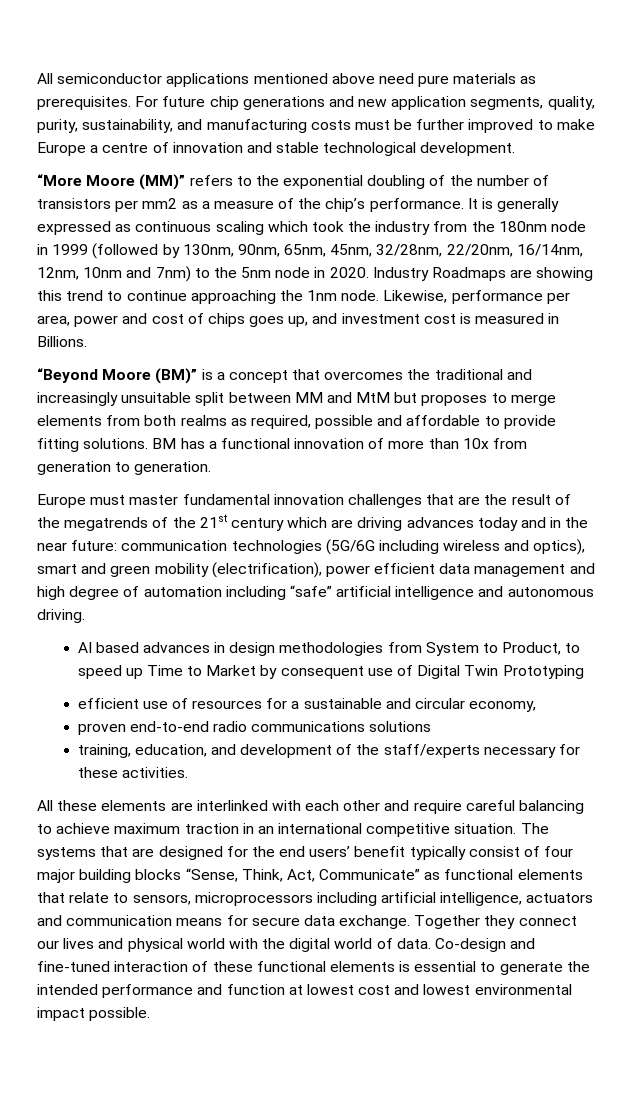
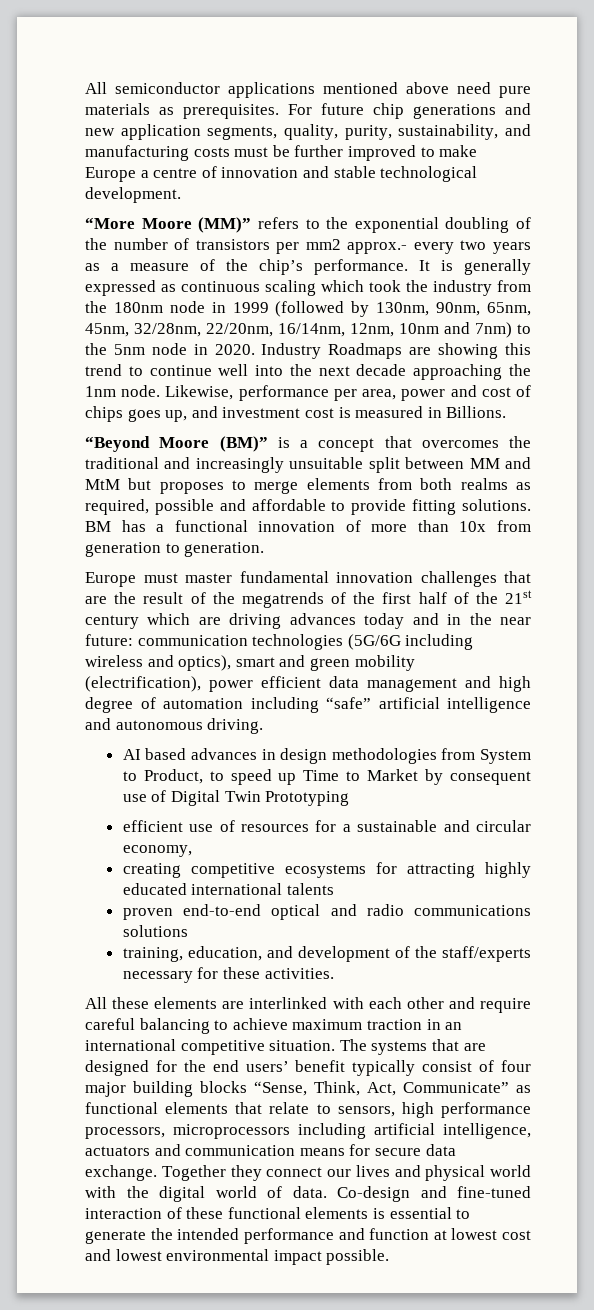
(178, 203) none -> [347,240,531,254] approx.- every two years
(187, 295) none -> [218,364,407,376] well into the next decade
(196, 522) none -> [382,592,498,604] first half of the
(537, 706) none -> [122,862,531,878] [122,883,334,895] // creating competitive ecosystems for attracting highly educated international talents
(209, 726) none -> [271,904,357,920] optical and
(191, 899) none -> [401,1102,531,1118] [85,1127,165,1139] high performance processors,

